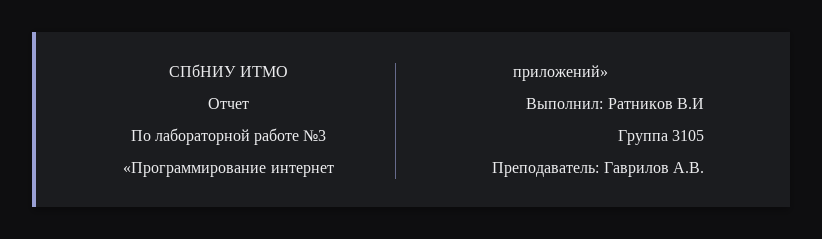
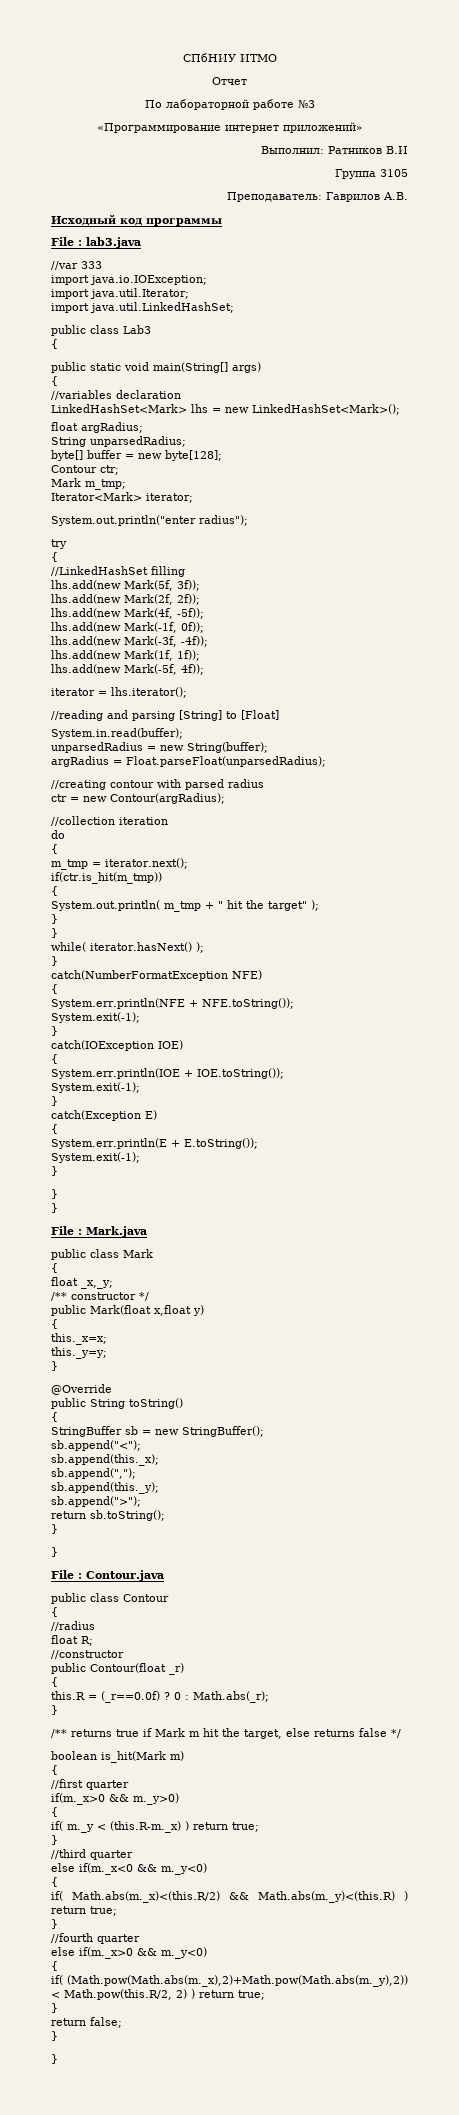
(704, 167) none -> [51,214,222,226] [51,237,141,248] [51,261,102,270] [51,275,207,285] [51,288,189,299] [51,302,234,313] [51,325,151,336] [51,339,58,349] [51,362,261,373] [51,376,58,386] [51,390,181,400] [51,404,400,415] [51,422,143,433] [51,436,186,447] [51,450,222,461] [51,465,119,475] [51,478,126,490] [51,492,193,503] [51,515,248,526] [51,539,67,549] [51,552,58,562] [51,566,185,577] [51,580,200,591] [51,594,200,605] [51,608,204,619] [51,622,204,633] [51,636,208,647] [51,650,200,661] [51,664,204,675] [51,687,187,698] [51,710,279,721] [51,728,183,739] [51,742,268,753] [51,756,326,767] [51,779,264,790] [51,793,225,804] [51,816,168,826] [51,830,65,839] [51,844,58,854] [51,858,188,870] [51,872,162,884] [51,886,58,896] [51,900,319,912] [51,914,58,924] [51,928,58,938] [51,942,204,953] [51,956,58,966] [51,970,262,981] [51,984,58,994] [51,998,294,1009] [51,1012,140,1023] [51,1026,58,1036] [51,1040,183,1051] [51,1054,58,1064] [51,1068,284,1079] [51,1082,140,1093] [51,1096,58,1106] [51,1110,157,1121] [51,1124,58,1134] [51,1138,258,1149] [51,1152,140,1163] [51,1166,58,1176] [51,1189,58,1199] [51,1203,58,1213] [51,1226,147,1237] [51,1249,153,1260] [51,1263,58,1273] [51,1277,113,1289] [51,1292,149,1301] [51,1305,204,1316] [51,1319,58,1329] [51,1333,107,1345] [51,1347,107,1359] [51,1361,58,1371] [51,1384,112,1395] [51,1398,183,1409] [51,1412,58,1422] [51,1426,264,1437] [51,1440,141,1451] [51,1454,159,1466] [51,1468,136,1479] [51,1482,159,1494] [51,1496,141,1507] [51,1510,165,1521] [51,1524,58,1534] [51,1547,58,1557] [51,1570,164,1581] [51,1593,169,1604] [51,1607,58,1617] [51,1621,95,1631] [51,1635,93,1646] [51,1650,124,1659] [51,1663,184,1675] [51,1677,58,1687] [51,1691,269,1703] [51,1705,58,1715] [51,1728,401,1739] [51,1751,184,1763] [51,1765,58,1775] [51,1779,129,1790] [51,1793,179,1805] [51,1807,58,1817] [51,1821,259,1833] [51,1835,58,1845] [51,1849,133,1860] [51,1863,207,1875] [51,1877,58,1887] [51,1891,408,1903] [51,1906,117,1916] [51,1919,58,1929] [51,1933,140,1944] [51,1947,207,1959] [51,1961,58,1971] [51,1975,408,1987] [51,1989,265,2000] [51,2003,58,2013] [51,2017,122,2028] [51,2031,58,2041] [51,2054,58,2064] // Исходный код программы // File : lab3.java // //var 333 // import java.io.IOException; // import java.util.Iterator; // import java.util.LinkedHashSet; // public class Lab3 // { // public static void main(String[] args) // { // //variables declaration // LinkedHashSet<Mark> lhs = new LinkedHashSet<Mark>(); // float argRadius; // String unparsedRadius; // byte[] buffer = new byte[128]; // Contour ctr; // Mark m_tmp; // Iterator<Mark> iterator; // System.out.println("enter radius"); // try // { // //LinkedHashSet filling // lhs.add(new Mark(5f, 3f)); // lhs.add(new Mark(2f, 2f)); // lhs.add(new Mark(4f, -5f)); // lhs.add(new Mark(-1f, 0f)); // lhs.add(new Mark(-3f, -4f)); // lhs.add(new Mark(1f, 1f)); // lhs.add(new Mark(-5f, 4f)); // iterator = lhs.iterator(); // //reading and parsing [String] to [Float] // System.in.read(buffer); // unparsedRadius = new String(buffer); // argRadius = Float.parseFloat(unparsedRadius); // //creating contour with parsed radius // ctr = new Contour(argRadius); // //collection iteration // do // { // m_tmp = iterator.next(); // if(ctr.is_hit(m_tmp)) // { // System.out.println( m_tmp + " hit the target" ); // } // } // while( iterator.hasNext() ); // } // catch(NumberFormatException NFE) // { // System.err.println(NFE + NFE.toString()); // System.exit(-1); // } // catch(IOException IOE) // { // System.err.println(IOE + IOE.toString()); // System.exit(-1); // } // catch(Exception E) // { // System.err.println(E + E.toString()); // System.exit(-1); // } // } // } // File : Mark.java // public class Mark // { // float _x,_y; // /** constructor */ // public Mark(float x,float y) // { // this._x=x; // this._y=y; // } // @Override // public String toString() // { // StringBuffer sb = new StringBuffer(); // sb.append("<"); // sb.append(this._x); // sb.append(","); // sb.append(this._y); // sb.append(">"); // return sb.toString(); // } // } // File : Contour.java // public class Contour // { // //radius // float R; // //constructor // public Contour(float _r) // { // this.R = (_r==0.0f) ? 0 : Math.abs(_r); // } // /** returns true if Mark m hit the target, else returns false */ // boolean is_hit(Mark m) // { // //first quarter // if(m._x>0 && m._y>0) // { // if( m._y < (this.R-m._x) ) return true; // } // //third quarter // else if(m._x<0 && m._y<0) // { // if( Math.abs(m._x)<(this.R/2) && Math.abs(m._y)<(this.R) ) return true; // } // //fourth quarter // else if(m._x>0 && m._y<0) // { // if( (Math.pow(Math.abs(m._x),2)+Math.pow(Math.abs(m._y),2)) < Math.pow(this.R/2, 2) ) return true; // } // return false; // } // }

